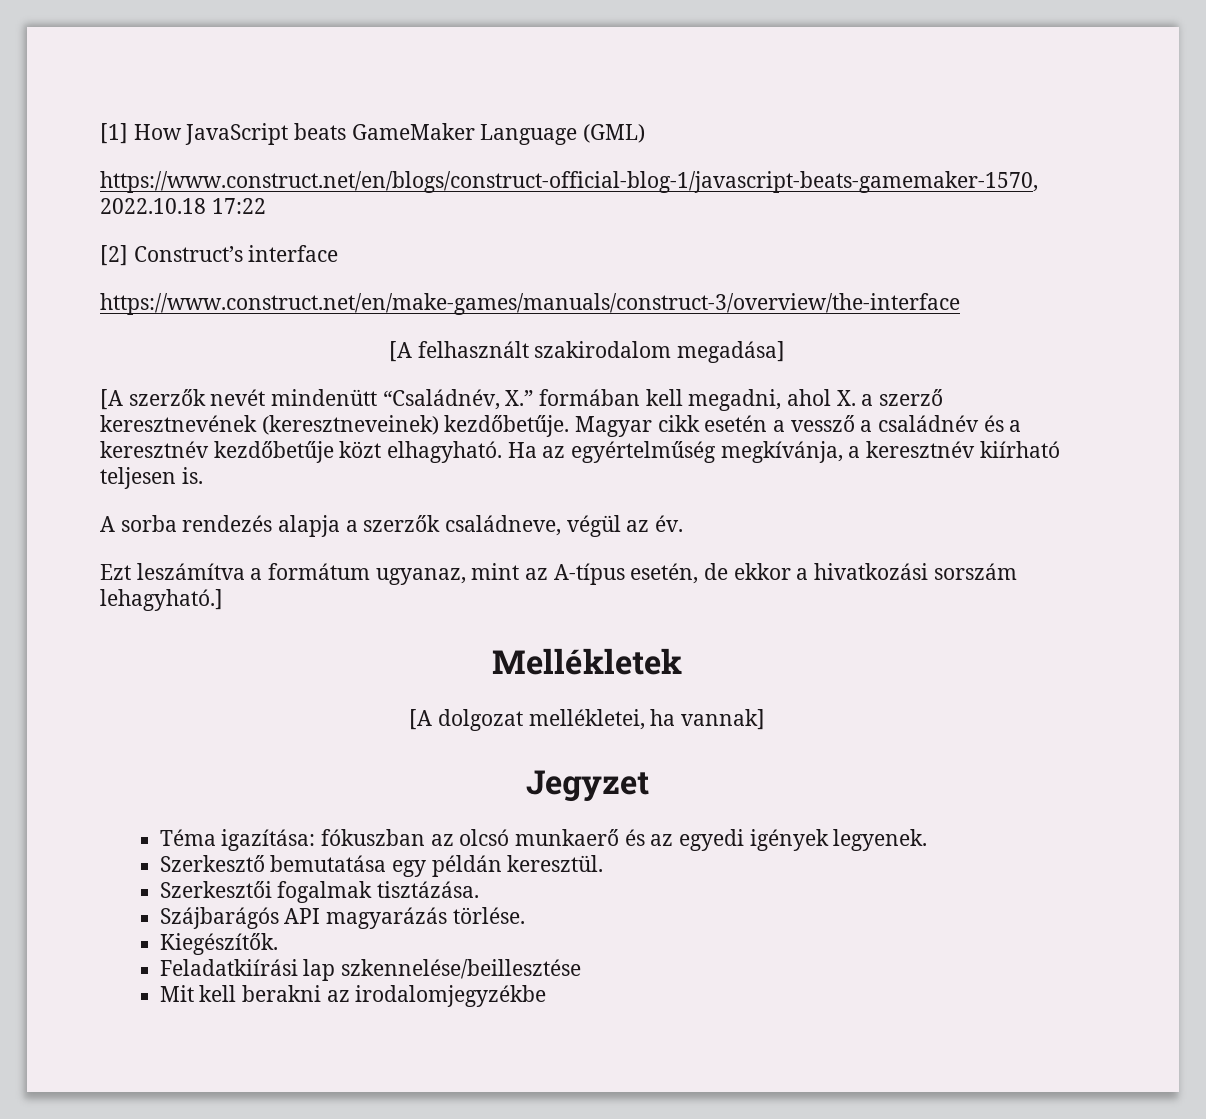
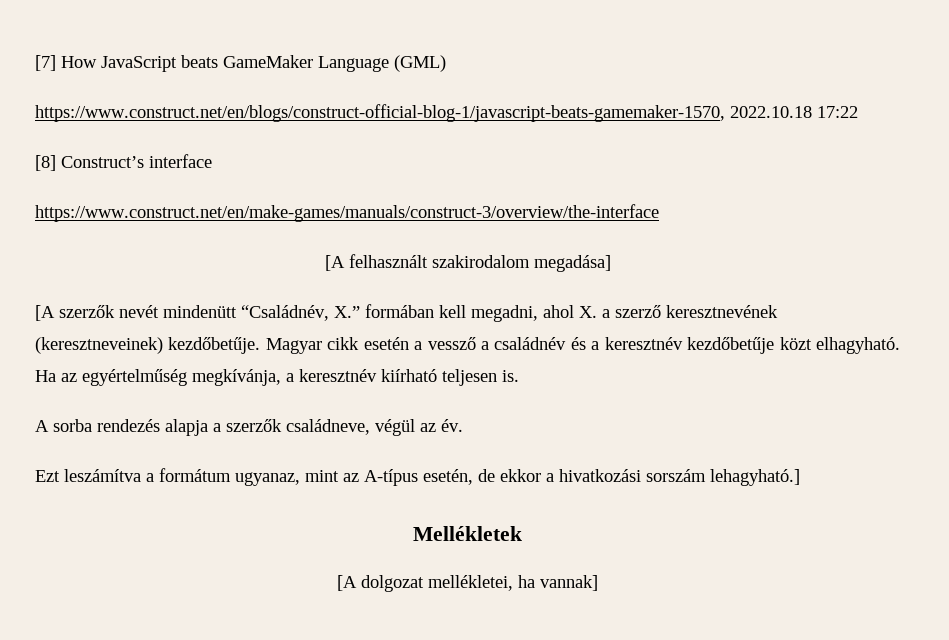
[100,123,128,144] [1] -> [35,55,56,71] [7]
[100,245,128,266] [2] -> [35,155,56,171] [8]
[525,770,649,802] [159,829,928,851] [159,855,604,877] [159,881,480,903] [159,907,525,929] [159,933,278,955] [159,959,582,981] [159,985,547,1007] // Jegyzet // Téma igazítása: fókuszban az olcsó munkaerő és az egyedi igények legyenek. // Szerkesztő bemutatása egy példán keresztül. // Szerkesztői fogalmak tisztázása. // Szájbarágós API magyarázás törlése. // Kiegészítők. // Feladatkiírási lap szkennelése/beillesztése // Mit kell berakni az irodalomjegyzékbe -> (598, 583) none

